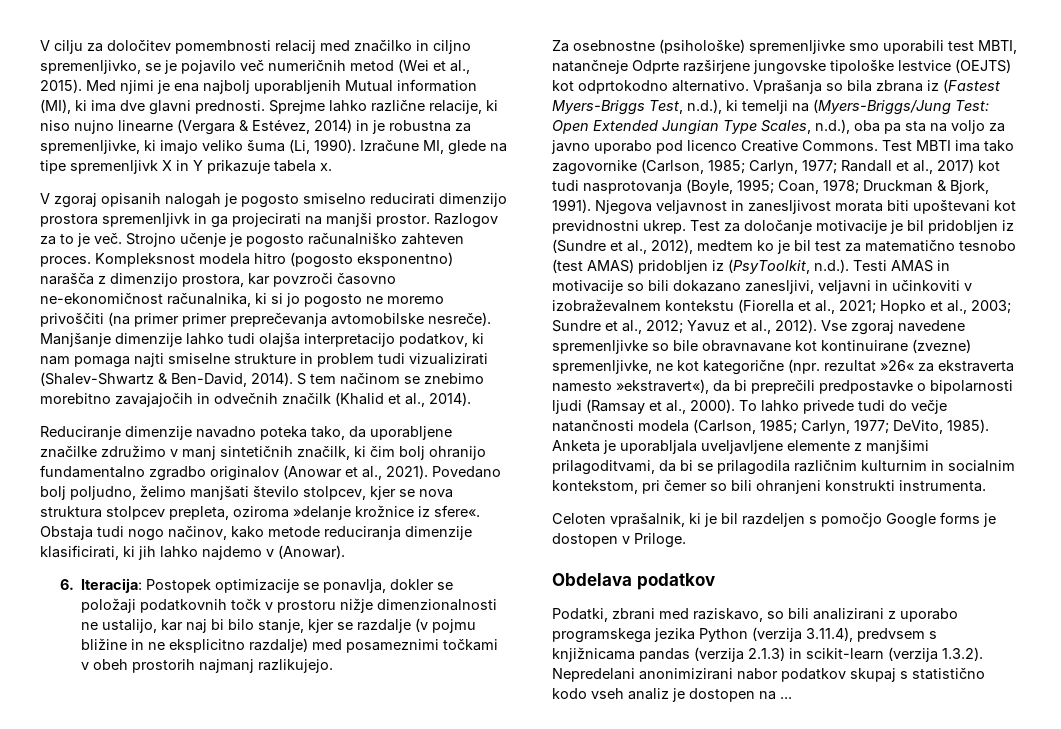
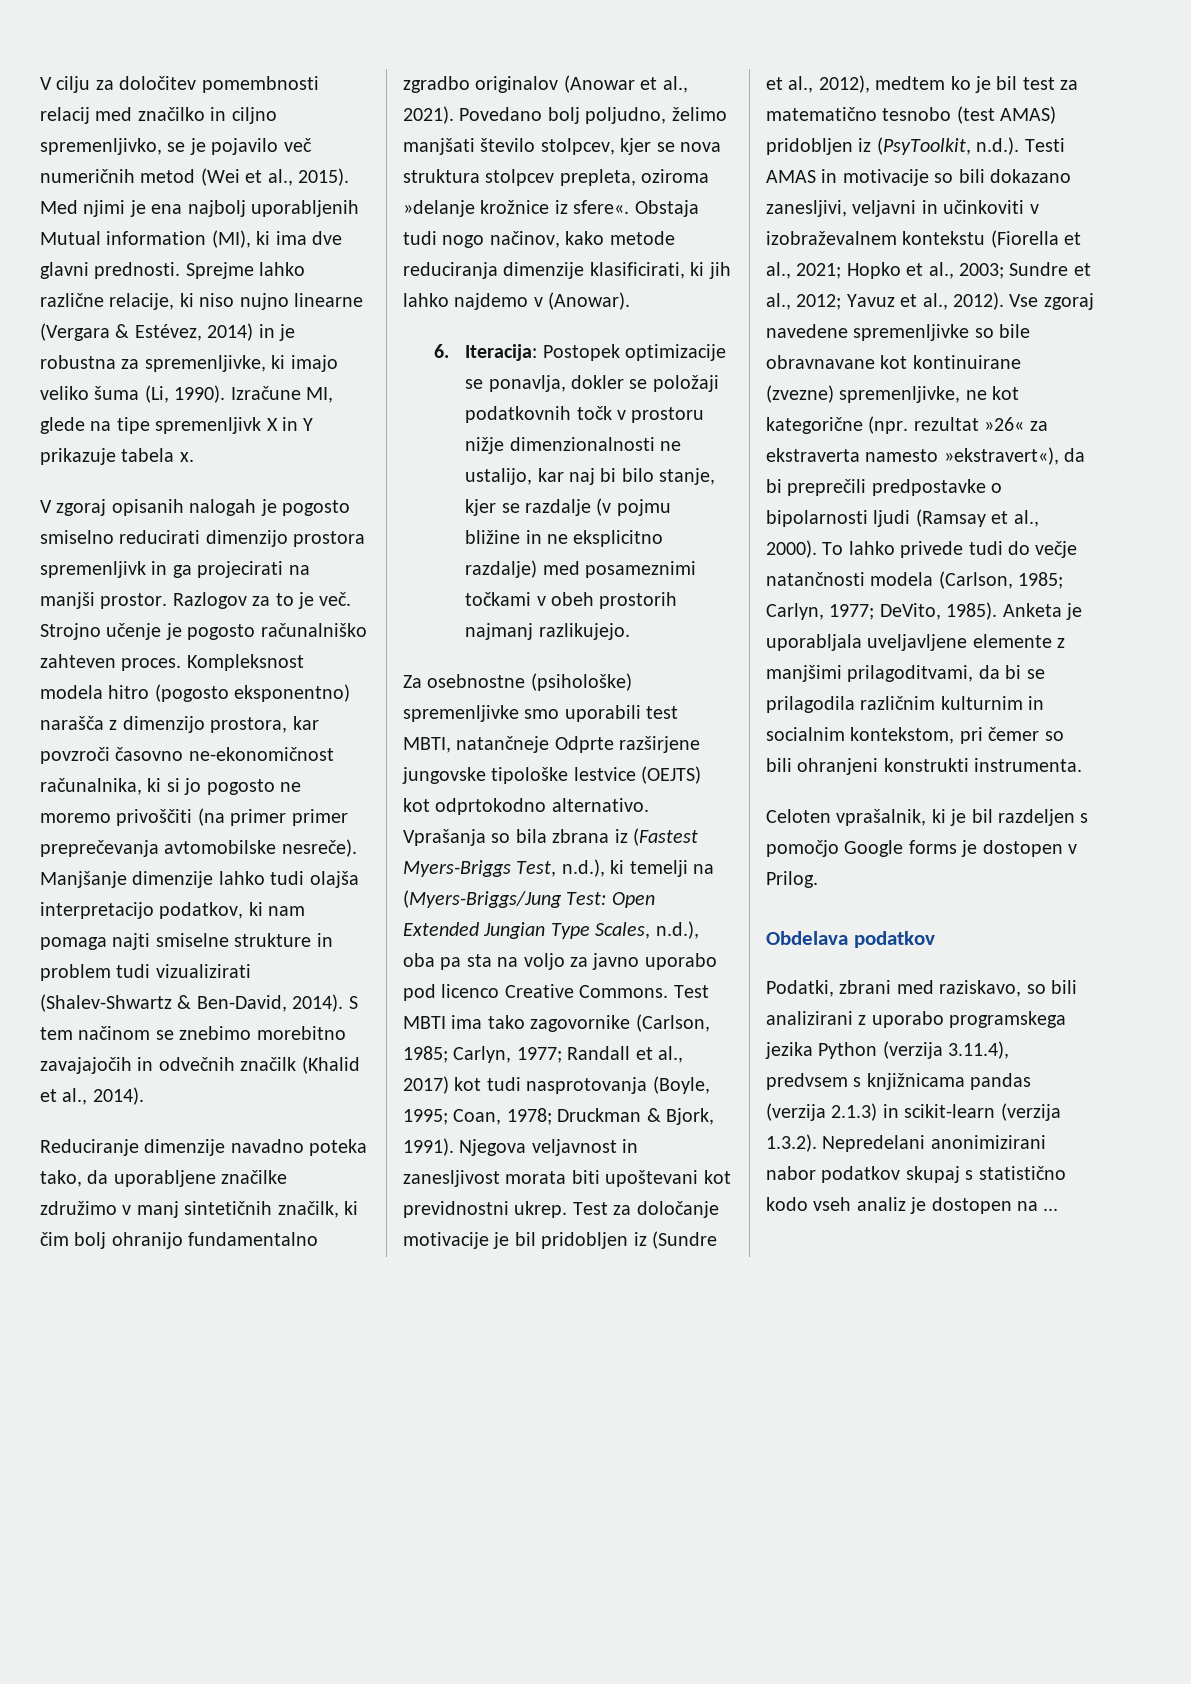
[634,533,686,548] Priloge. -> [766,871,818,888] Prilog.

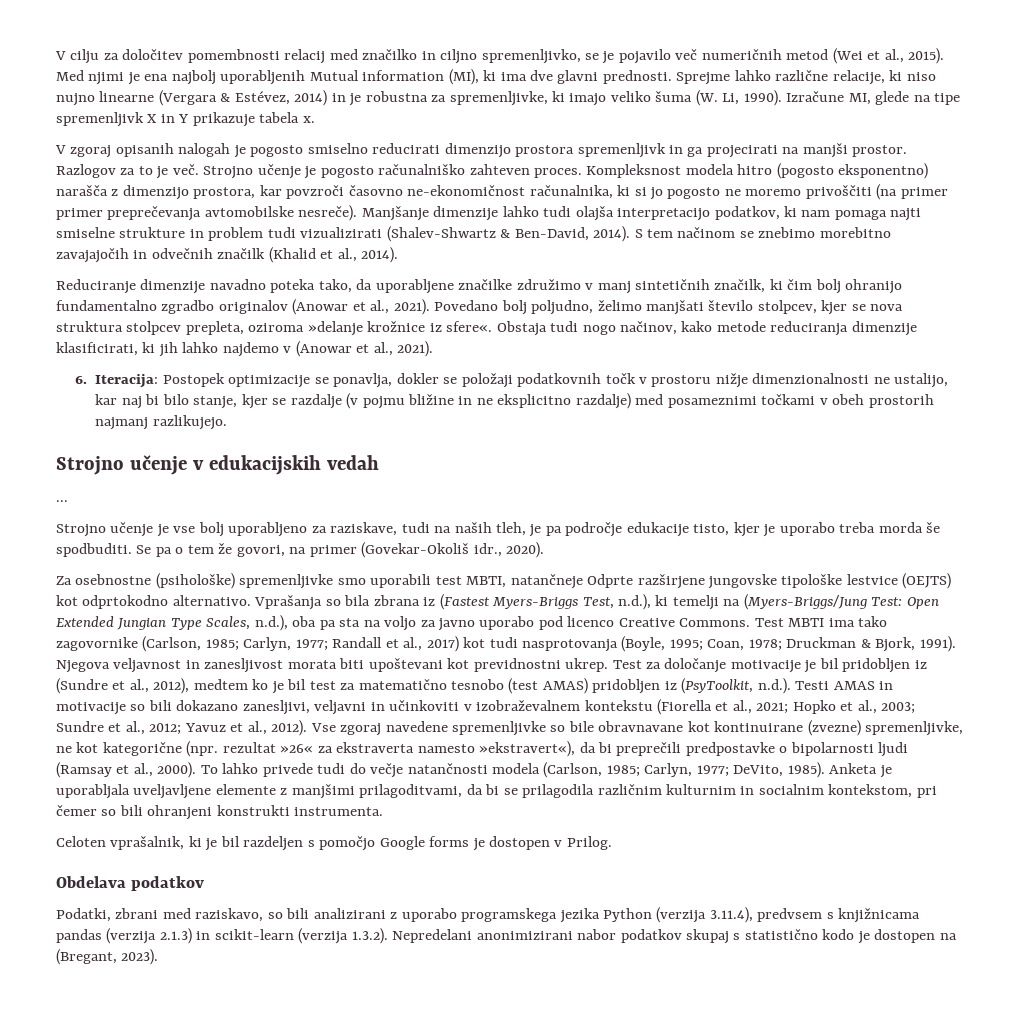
[144,385,169,403] (Li, -> [695,90,740,106] (W. Li,
[548,292,631,310] (Anowar). -> [295,341,434,357] (Anowar et al., 2021).
(630, 631) none -> [56,455,379,475] [56,500,68,502] [56,522,941,537] [56,542,545,558] // Strojno učenje v edukacijskih vedah // ... // Strojno učenje je vse bolj uporabljeno za raziskave, tudi na naših tleh, je pa področje edukacije tisto, kjer je uporabo treba morda še spodbuditi. Se pa o tem že govori, na primer (Govekar-Okoliš idr., 2020).
[813,1197,906,1211] vseh analiz -> (855, 934) none
[1043,1208,1059,1211] ... -> [56,949,159,965] (Bregant, 2023).

